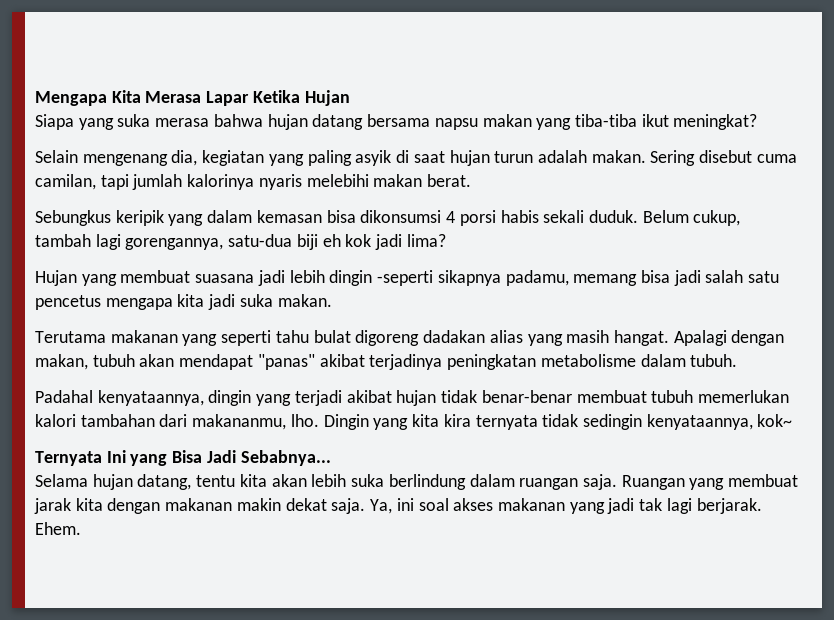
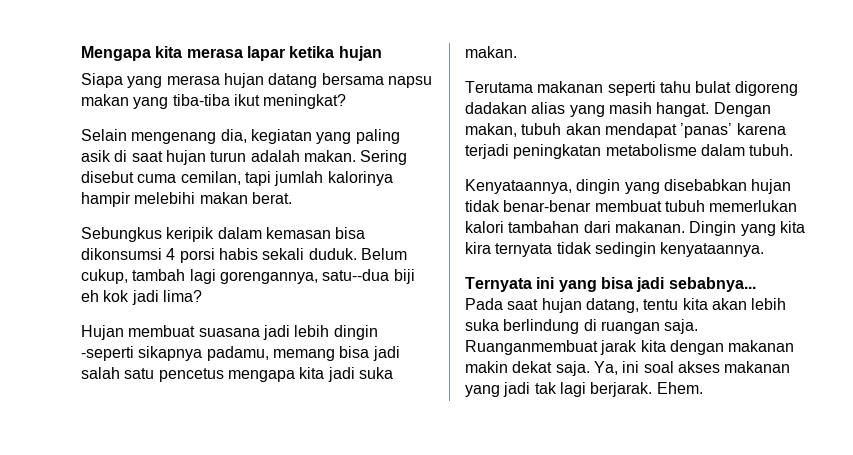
[111,90,350,106] Kita Merasa Lapar Ketika Hujan -> [155,46,382,61] kita merasa lapar ketika hujan
[117,114,263,127] suka merasa bahwa -> [166,75,220,85] merasa
[355,150,392,166] asyik -> [81,150,111,162] asik
[35,174,96,190] camilan, -> [180,171,241,185] cemilan,
[258,174,302,190] nyaris -> [81,192,131,207] hampir
[168,214,204,226] yang -> (215, 234) none
[228,234,293,247] satu-dua -> [322,269,390,281] satu--dua
[81,274,117,286] yang -> (124, 332) none
[182,334,218,346] yang -> (604, 87) none
[673,330,785,346] Apalagi dengan -> [713,102,771,117] Dengan
[257,354,443,370] "panas" akibat terjadinya -> [680,123,786,138] [465,144,509,159] ’panas’ karena terjadi
[35,390,392,406] Padahal kenyataannya, dingin yang terjadi akibat -> [465,179,747,194] Kenyataannya, dingin yang disebabkan
[192,414,319,430] makananmu, lho. -> [614,221,685,233] makanan.
[646,414,793,430] kenyataannya, kok~ -> [660,242,765,257] kenyataannya.
[106,450,331,466] [35,474,88,487] Ini yang Bisa Jadi Sebabnya... // Selama -> [536,277,756,292] [465,298,539,310] ini yang bisa jadi sebabnya... // Pada saat
[469,474,515,487] dalam -> [583,319,597,331] di
[621,474,799,490] Ruangan yang membuat -> [465,340,598,355] Ruanganmembuat

